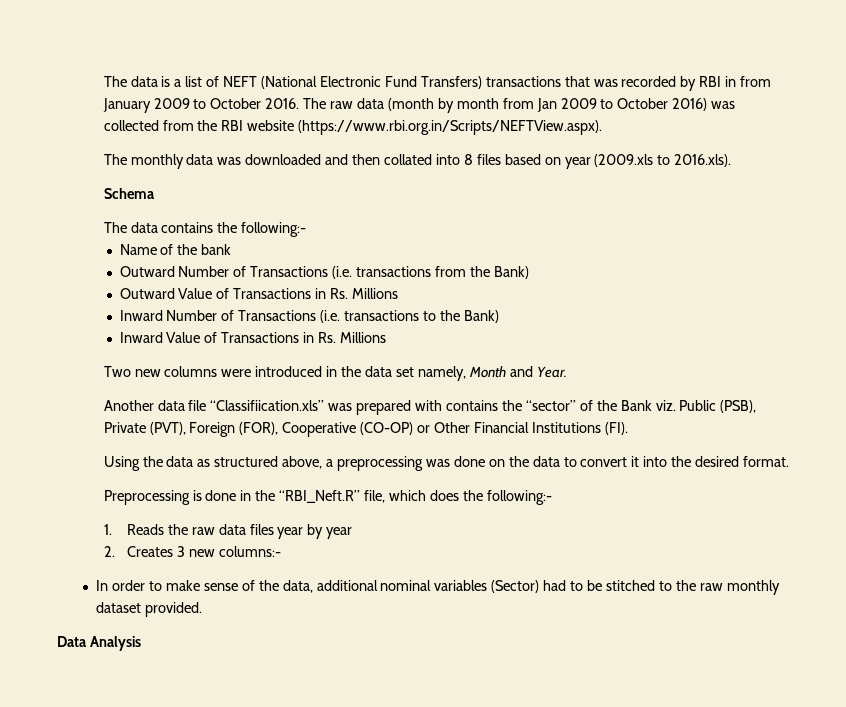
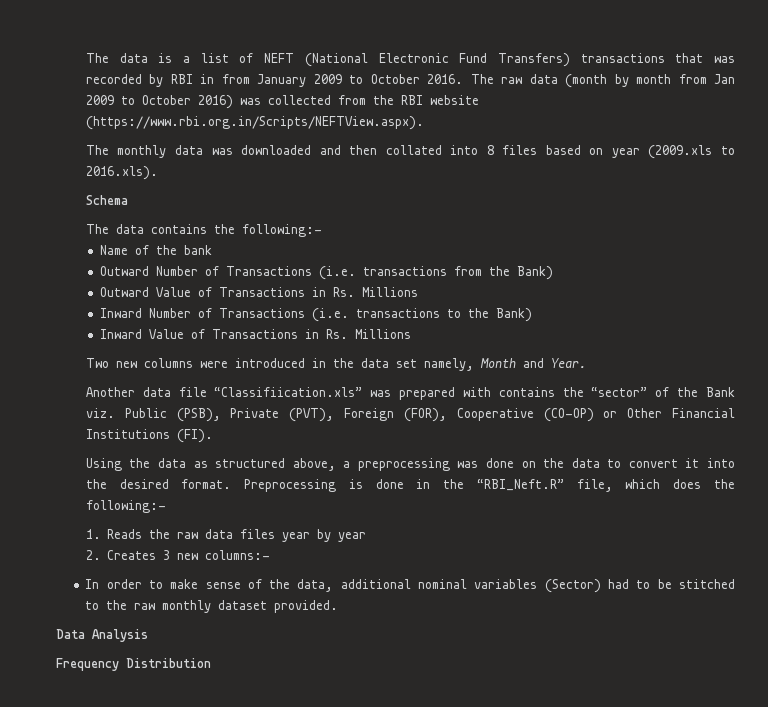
(789, 461) // -> (232, 484) none
(141, 643) none -> [56,658,211,671] // Frequency Distribution

